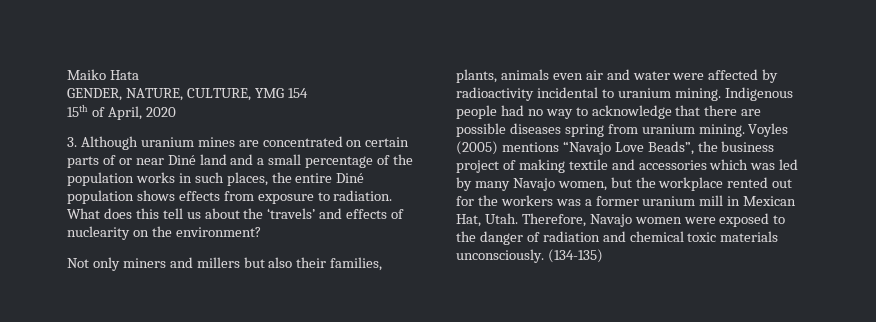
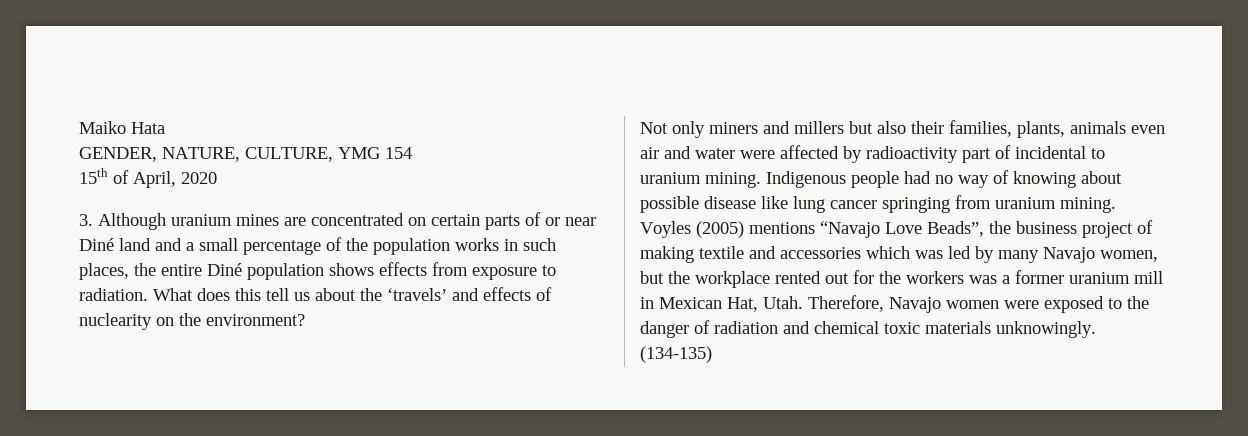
(534, 94) none -> [962,145,1011,163] part of
[575,105,762,119] [456,123,604,137] to acknowledge that there are possible diseases spring -> [993,170,1122,188] [640,196,950,213] of knowing about possible disease like lung cancer springing
[456,249,544,263] unconsciously. -> [996,321,1096,338] unknowingly.

